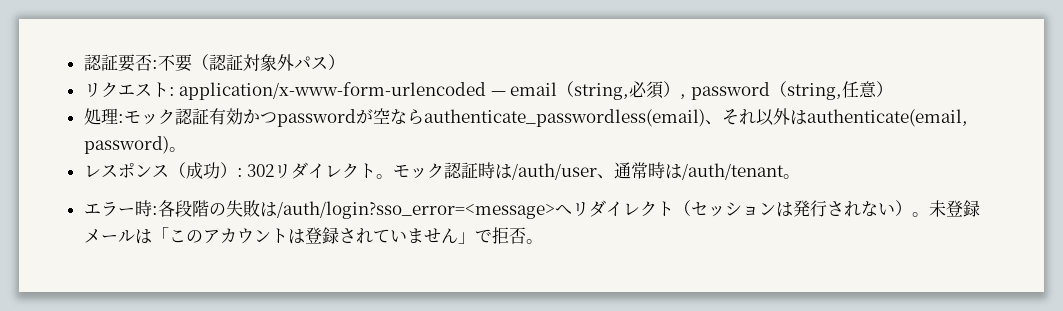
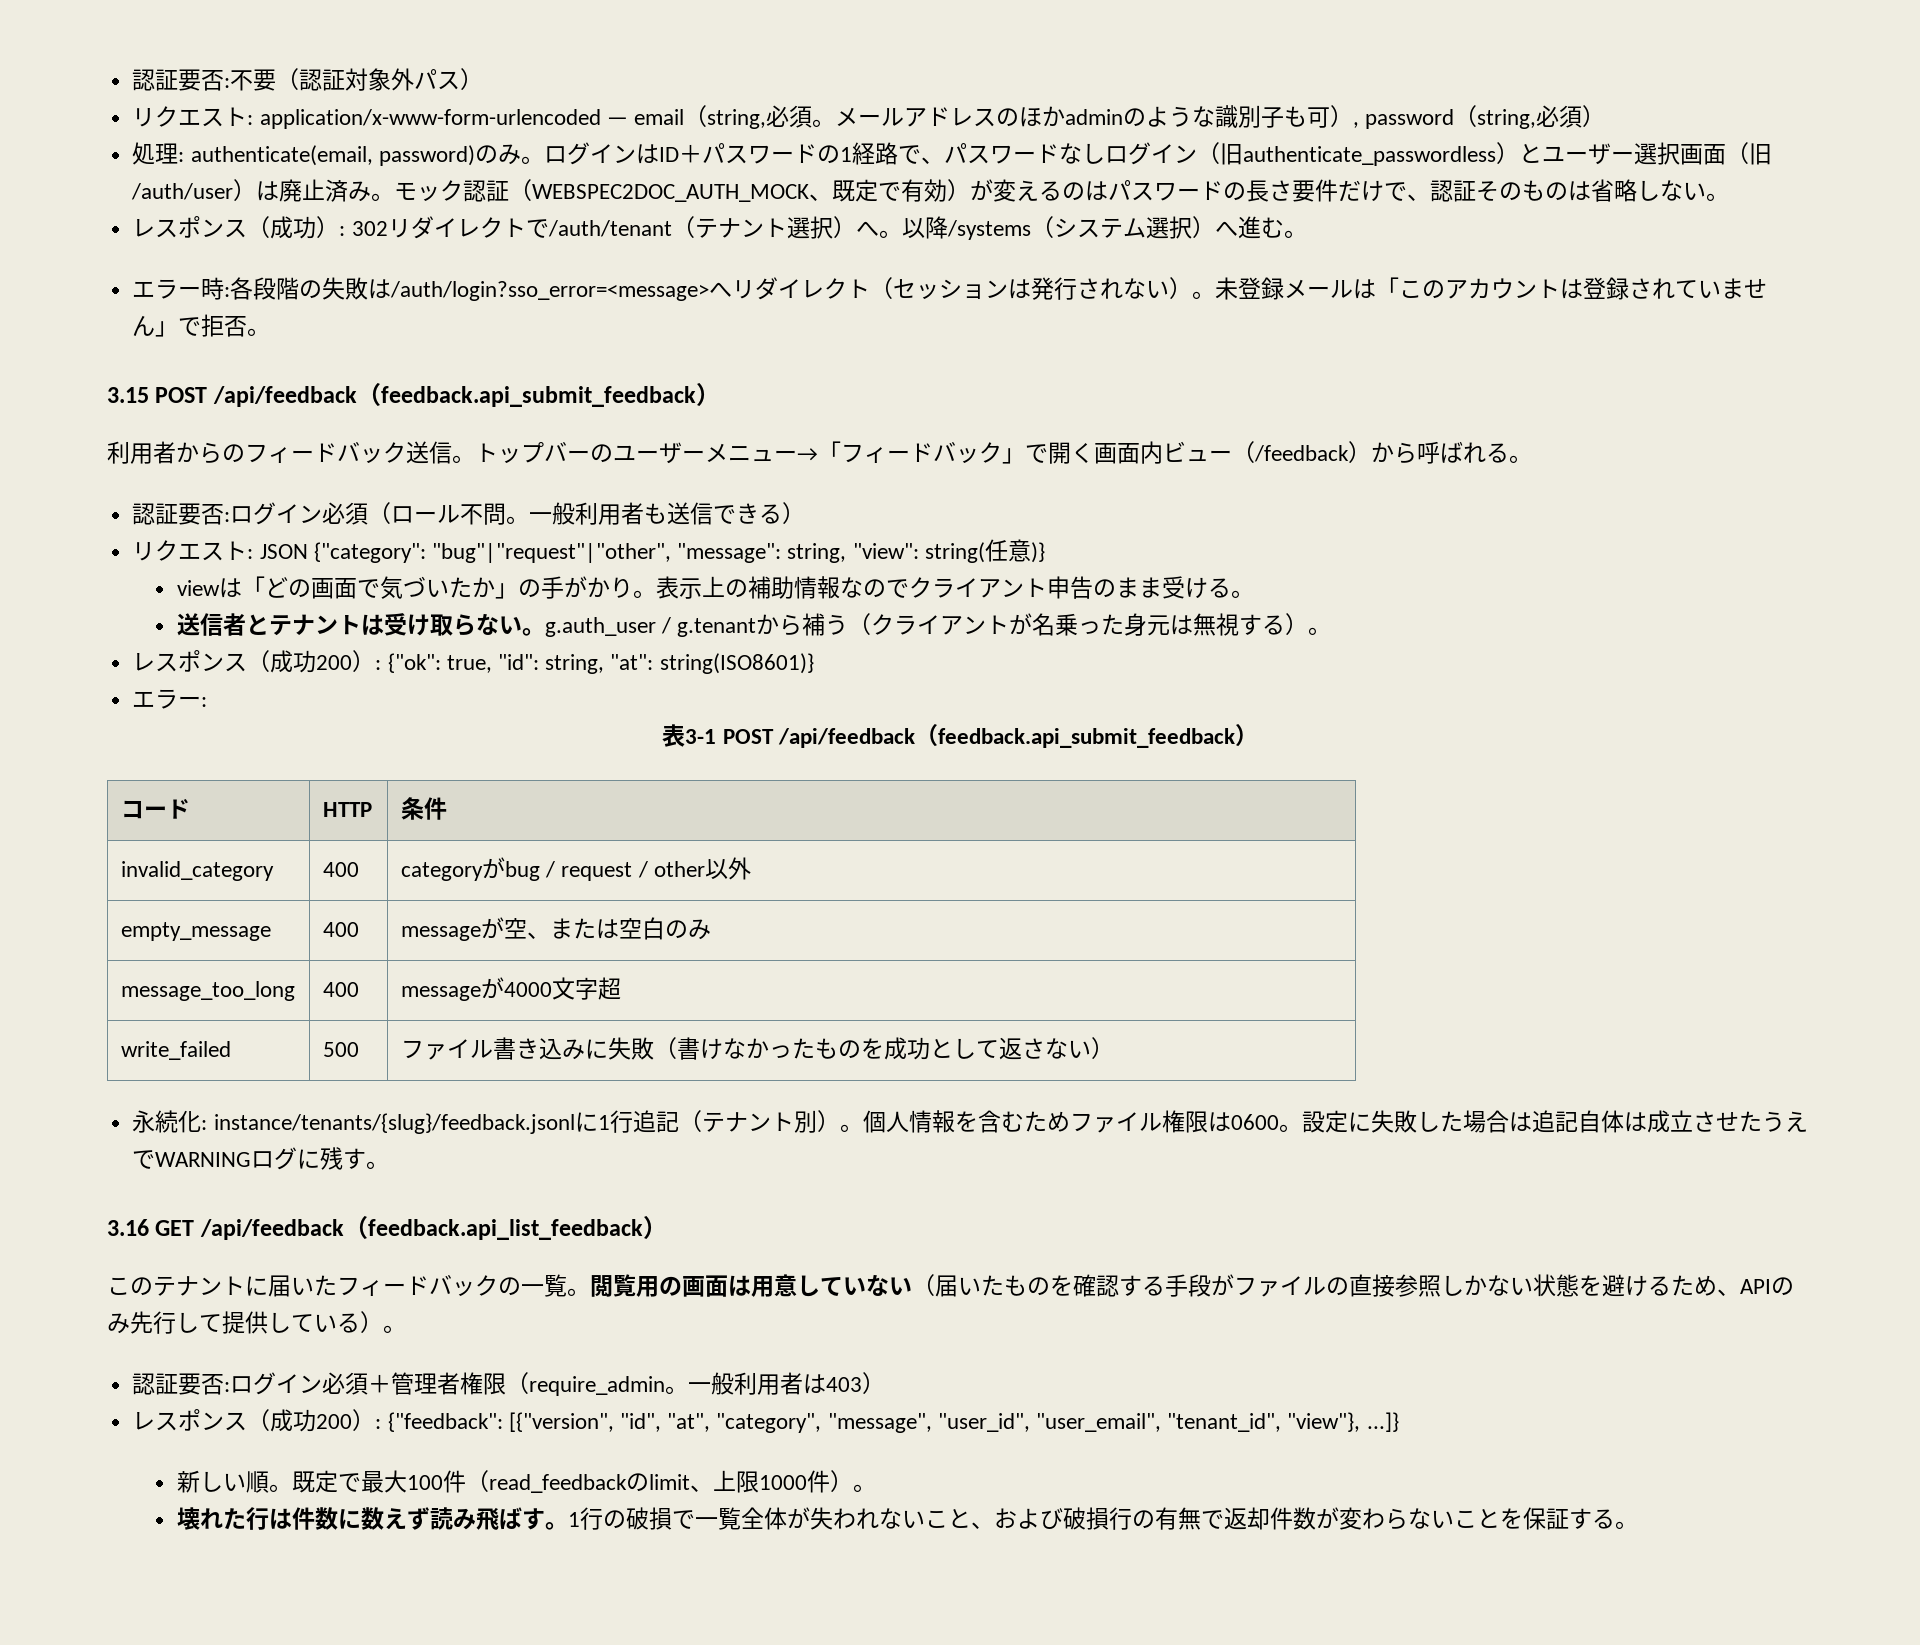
(664, 90) none -> [811,105,1330,128] 。メールアドレスのほかadminのような識別子も可
[842,81,878,98] 任意 -> [1536,105,1583,128] 必須
[123,108,968,127] [83,136,169,154] モック認証有効かつpasswordが空ならauthenticate_passwordless(email)、それ以外はauthenticate(email, password) -> [190,142,1772,166] [131,179,1707,202] authenticate(email, password)のみ。ログインはID＋パスワードの1経路で、パスワードなしログイン（旧authenticate_passwordless）とユーザー選択画面（旧/auth/user）は廃止済み。モック認証（WEBSPEC2DOC_AUTH_MOCK、既定で有効）が変えるのはパスワードの長さ要件だけで、認証そのものは省略しない
[376,162,785,180] 。モック認証時は/auth/user、通常時は/auth/tenant -> [525,216,1284,240] で/auth/tenant（テナント選択）へ。以降/systems（システム選択）へ進む
(543, 241) none -> [107,382,720,407] [107,441,1532,464] [132,502,806,525] [132,539,1045,563] [176,576,1254,599] [176,613,1332,637] [132,650,814,674] [132,689,208,709] [662,724,1258,748] [120,799,190,819] [322,802,372,817] [400,797,447,820] [120,861,274,881] [322,862,359,877] [400,857,751,881] [120,922,271,941] [322,922,359,937] [400,917,711,941] [120,981,295,1001] [322,982,359,997] [400,977,621,1001] [120,1041,231,1060] [322,1042,359,1057] [400,1037,1114,1060] [132,1110,1808,1134] [132,1147,390,1170] [107,1215,667,1240] [107,1274,1794,1297] [107,1311,406,1334] [132,1372,886,1396] [132,1409,1399,1433] [176,1470,876,1493] [176,1507,1638,1531] // 3.15 POST /api/feedback（feedback.api_submit_feedback） // 利用者からのフィードバック送信。トップバーのユーザーメニュー→「フィードバック」で開く画面内ビュー（/feedback）から呼ばれる。 // 認証要否:ログイン必須（ロール不問。一般利用者も送信できる） // リクエスト: JSON {"category": "bug"|"request"|"other", "message": string, "view": string(任意)} // viewは「どの画面で気づいたか」の手がかり。表示上の補助情報なのでクライアント申告のまま受ける。 // 送信者とテナントは受け取らない。g.auth_user / g.tenantから補う（クライアントが名乗った身元は無視する）。 // レスポンス（成功200）: {"ok": true, "id": string, "at": string(ISO8601)} // エラー: // 表3-1 POST /api/feedback（feedback.api_submit_feedback） // コード | HTTP | 条件 // invalid_category | 400 | categoryがbug / request / other以外 // empty_message | 400 | messageが空、または空白のみ // message_too_long | 400 | messageが4000文字超 // write_failed | 500 | ファイル書き込みに失敗（書けなかったものを成功として返さない） // 永続化: instance/tenants/{slug}/feedback.jsonlに1行追記（テナント別）。個人情報を含むためファイル権限は0600。設定に失敗した場合は追記自体は成立させたうえでWARNINGログに残す。 // 3.16 GET /api/feedback（feedback.api_list_feedback） // このテナントに届いたフィードバックの一覧。閲覧用の画面は用意していない（届いたものを確認する手段がファイルの直接参照しかない状態を避けるため、APIのみ先行して提供している）。 // 認証要否:ログイン必須＋管理者権限（require_admin。一般利用者は403） // レスポンス（成功200）: {"feedback": [{"version", "id", "at", "category", "message", "user_id", "user_email", "tenant_id", "view"}, ...]} // 新しい順。既定で最大100件（read_feedbackのlimit、上限1000件）。 // 壊れた行は件数に数えず読み飛ばす。1行の破損で一覧全体が失われないこと、および破損行の有無で返却件数が変わらないことを保証する。

